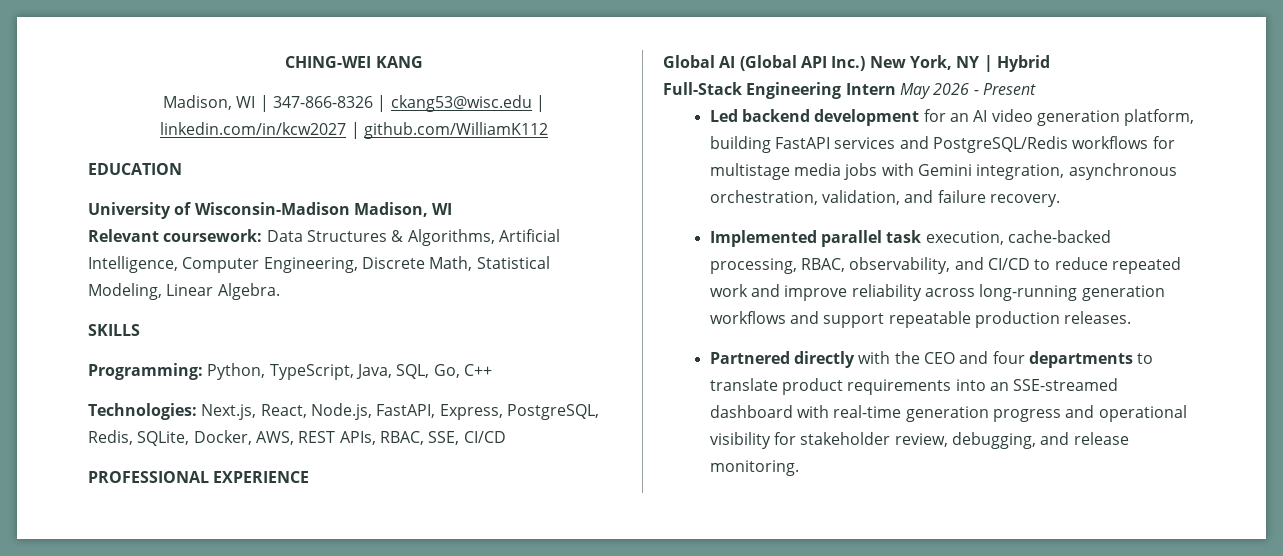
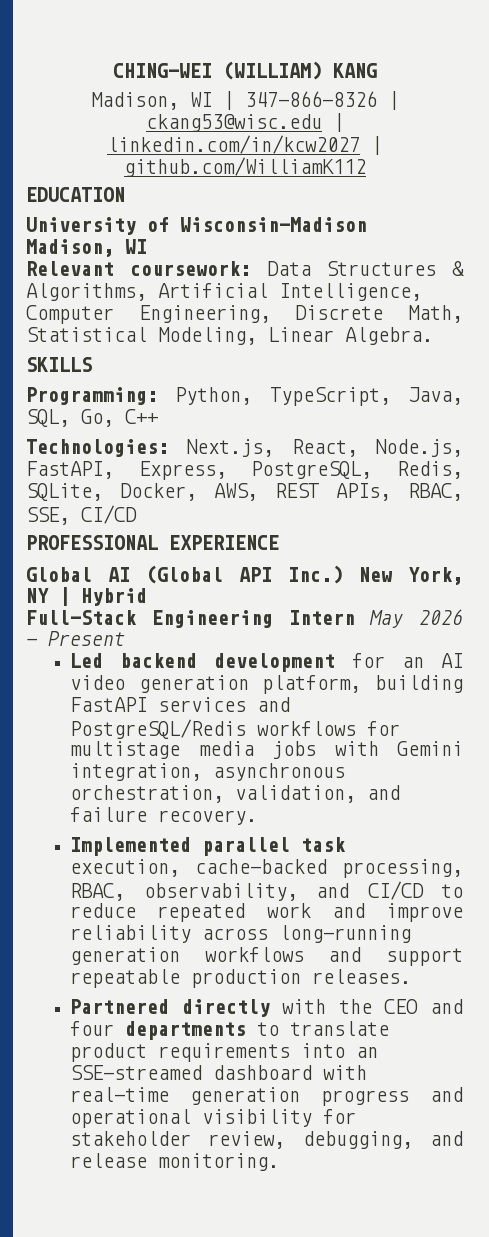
(372, 62) none -> [222,61,322,80] (WILLIAM)

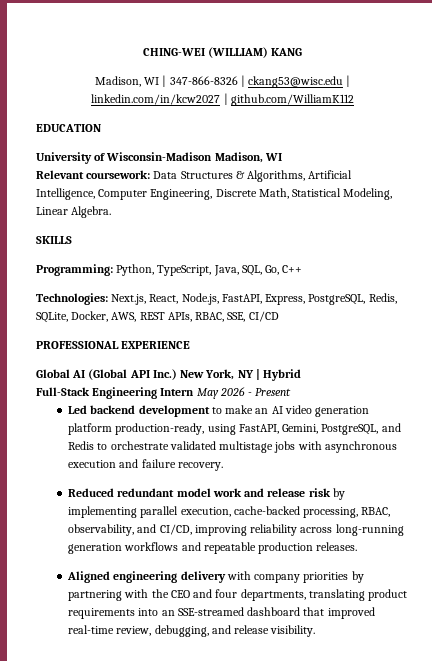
[352,653,386,668] for -> [211,405,254,414] to make
[262,675,463,694] [70,697,291,712] [70,719,401,739] [70,741,463,759] [70,763,346,781] [70,785,401,803] [70,807,258,825] [70,837,347,856] platform, building FastAPI services and PostgreSQL/Redis workflows for multistage media jobs with Gemini integration, asynchronous orchestration, validation, and failure recovery. // Implemented parallel task -> [68,423,401,435] [68,441,397,453] [68,459,223,471] [68,488,345,500] [68,506,179,518] platform production-ready, using FastAPI, Gemini, PostgreSQL, and Redis to orchestrate validated multistage jobs with asynchronous execution and failure recovery. // Reduced redundant model work and release risk by implementing parallel
[367,881,463,900] [70,903,463,922] CI/CD to reduce repeated work and improve -> [159,524,247,536] CI/CD, improving
[386,948,463,966] support -> (201, 546) none
[70,999,270,1017] Partnered directly -> [67,571,364,583] [68,590,123,601] Aligned engineering delivery with company priorities by partnering
[125,1021,390,1040] departments to translate -> [240,589,365,601] departments, translating
[323,1065,368,1080] [70,1087,463,1106] [70,1109,357,1128] [70,1131,192,1146] with real-time generation progress and operational visibility for stakeholder -> [303,607,375,619] [68,625,115,634] that improved real-time
[158,1153,280,1171] monitoring. -> [270,625,316,637] visibility.

